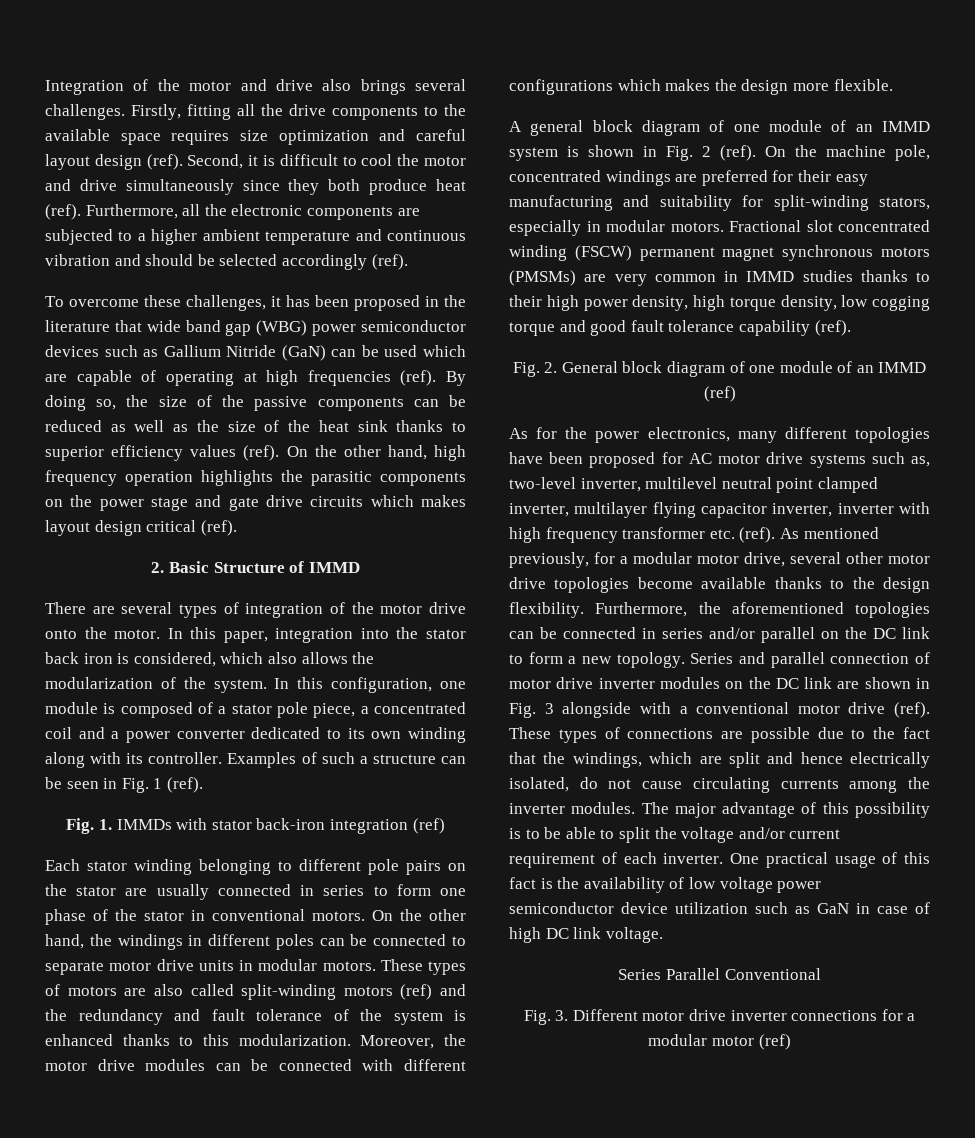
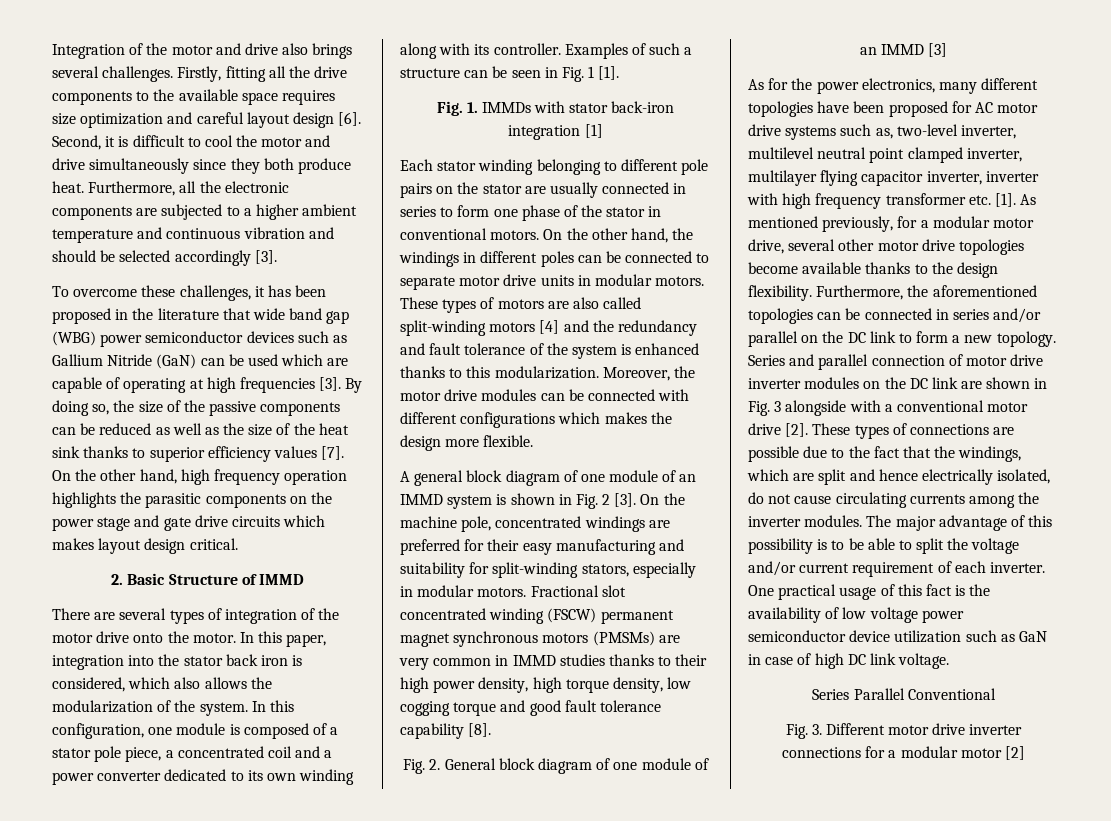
[146,154,183,170] (ref). -> [338,112,362,126] [6].
[435,179,466,191] [45,204,81,220] heat (ref). -> [52,181,84,193] heat.
[371,254,408,270] (ref). -> [254,250,277,264] [3].
[400,370,437,386] (ref). -> [319,377,342,391] [3].
[243,445,280,461] (ref). -> [321,446,345,460] [7].
[146,520,237,536] critical (ref). -> [189,538,238,550] critical.
[166,777,203,793] (ref). -> [598,66,620,80] [1].
[412,818,445,834] (ref) -> [584,124,603,138] [1]
[400,984,433,1000] (ref) -> [539,320,560,334] [4]
[720,145,756,161] (ref). -> [614,493,637,507] [3].
[814,320,851,336] (ref). -> [468,723,492,737] [8].
[703,386,736,402] (ref) -> [928,43,948,57] [3]
[739,527,776,543] (ref). -> [994,193,1016,207] [1].
[894,702,930,718] (ref). -> [785,423,809,437] [2].
[758,1034,791,1050] (ref) -> [1004,746,1025,760] [2]

